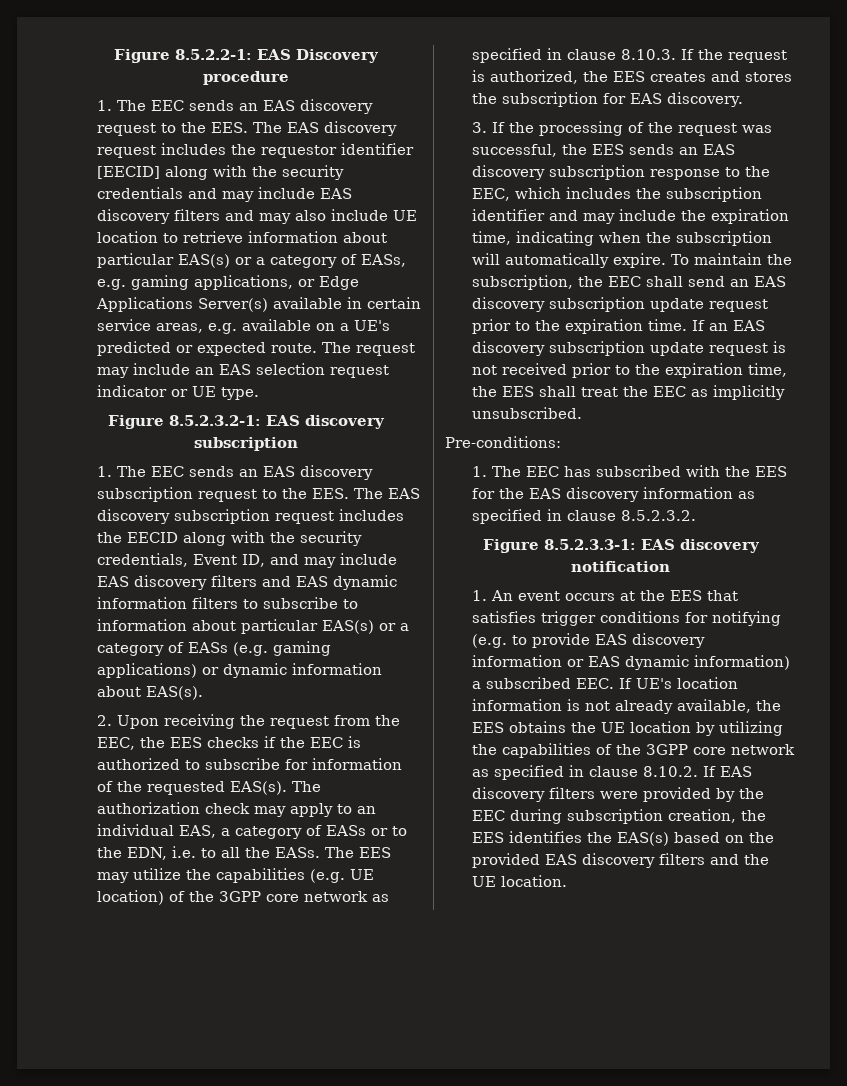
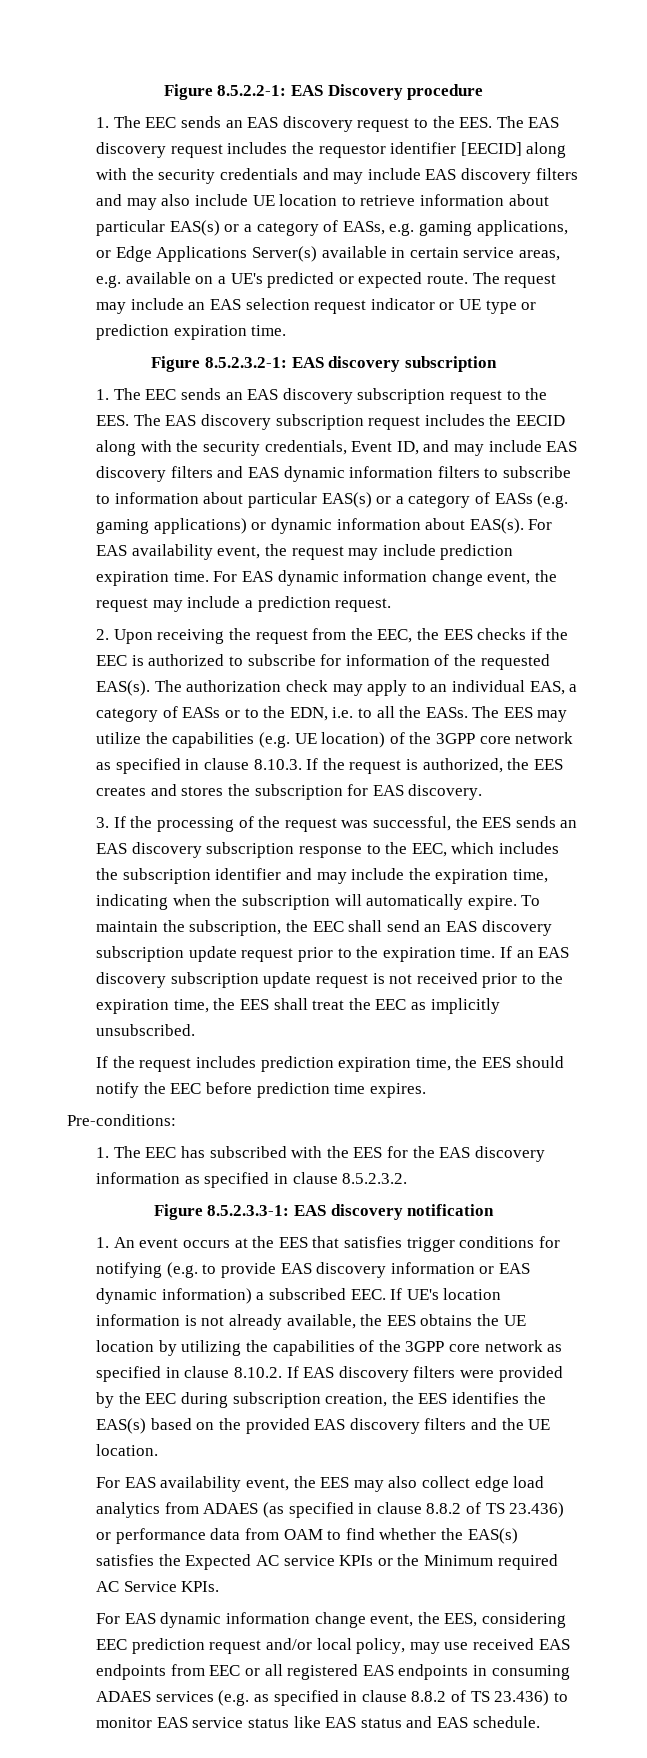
[220,387,259,400] type. -> [485,300,537,314] [96,324,287,340] type or prediction expiration time.
(203, 693) none -> [528,519,553,530] [96,544,514,560] [96,570,557,586] [96,596,392,612] For EAS availability event, the request may include prediction expiration time. For EAS dynamic information change event, the request may include a prediction request.
(582, 413) none -> [96,1056,564,1072] [96,1082,426,1098] // If the request includes prediction expiration time, the EES should notify the EEC before prediction time expires.
(567, 881) none -> [96,1476,545,1492] [96,1502,565,1518] [96,1528,518,1544] [96,1554,558,1570] [96,1581,220,1592] [96,1612,566,1628] [96,1638,570,1654] [96,1664,570,1680] [96,1690,568,1706] [96,1716,540,1728] // For EAS availability event, the EES may also collect edge load analytics from ADAES (as specified in clause 8.8.2 of TS 23.436) or performance data from OAM to find whether the EAS(s) satisfies the Expected AC service KPIs or the Minimum required AC Service KPIs. // For EAS dynamic information change event, the EES, considering EEC prediction request and/or local policy, may use received EAS endpoints from EEC or all registered EAS endpoints in consuming ADAES services (e.g. as specified in clause 8.8.2 of TS 23.436) to monitor EAS service status like EAS status and EAS schedule.

